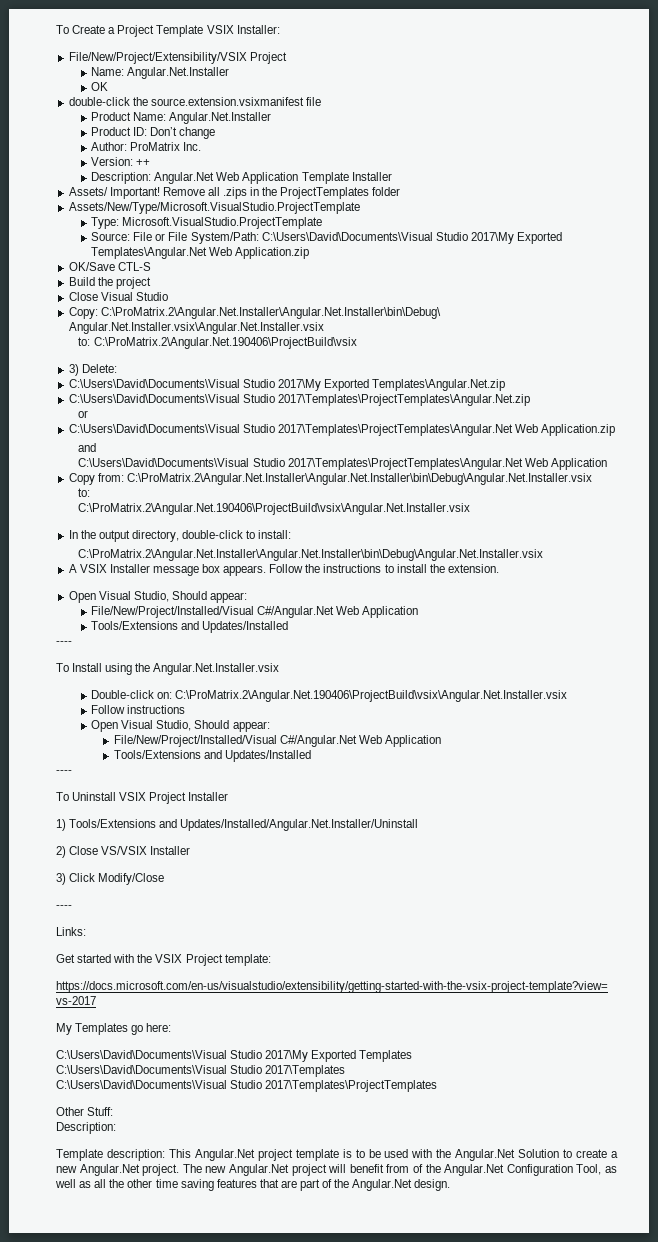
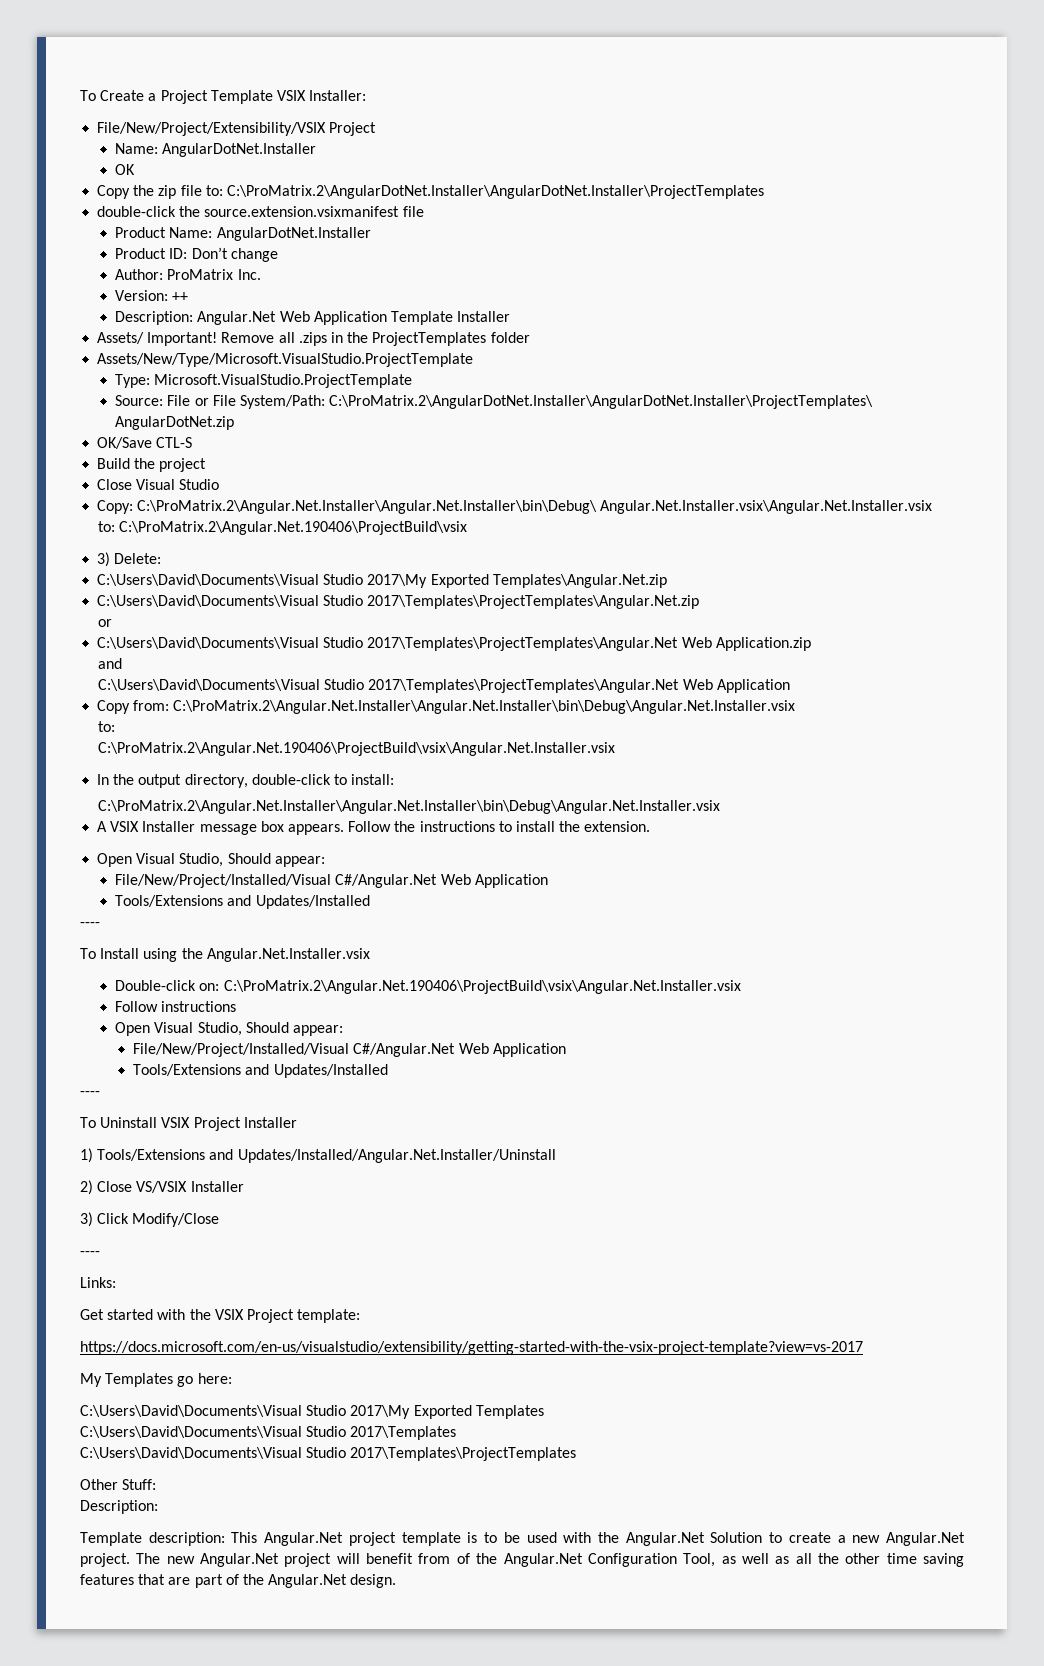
[127,67,230,79] Angular.Net.Installer -> [162,143,317,157] AngularDotNet.Installer
(109, 86) none -> [97,185,764,199] // Copy the zip file to: C:\ProMatrix.2\AngularDotNet.Installer\AngularDotNet.Installer\ProjectTemplates
[169,112,272,124] Angular.Net.Installer -> [216,227,371,241] AngularDotNet.Installer
[261,232,562,244] [91,247,310,259] C:\Users\David\Documents\Visual Studio 2017\My Exported Templates\Angular.Net Web Application.zip -> [329,395,874,409] [115,416,235,430] C:\ProMatrix.2\AngularDotNet.Installer\AngularDotNet.Installer\ProjectTemplates\ AngularDotNet.zip

